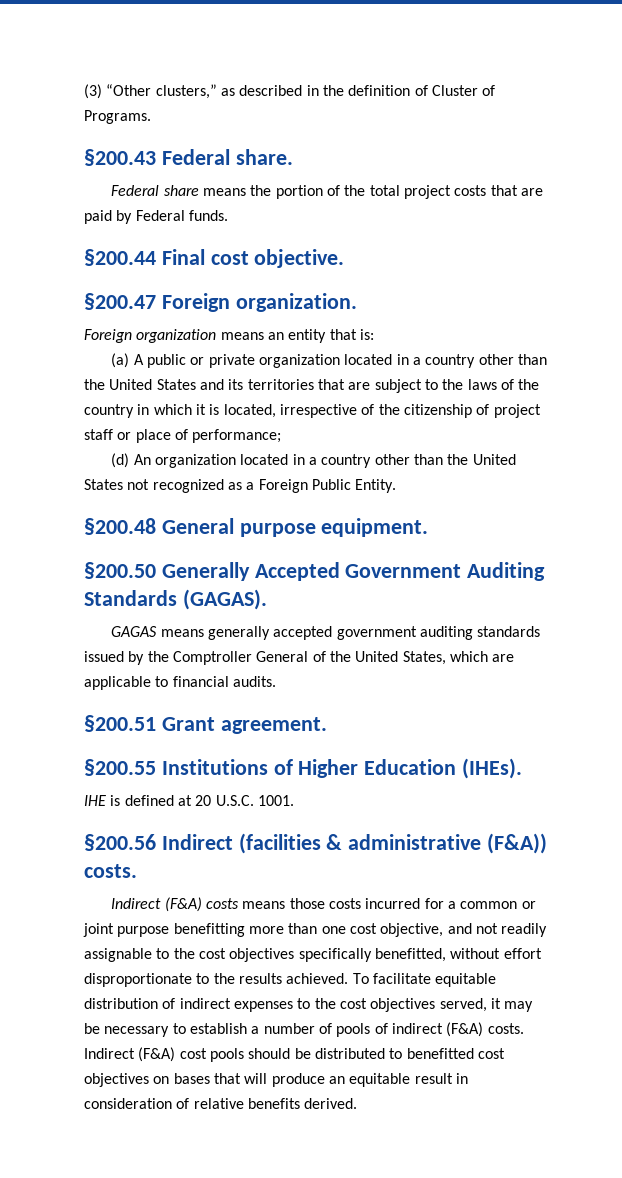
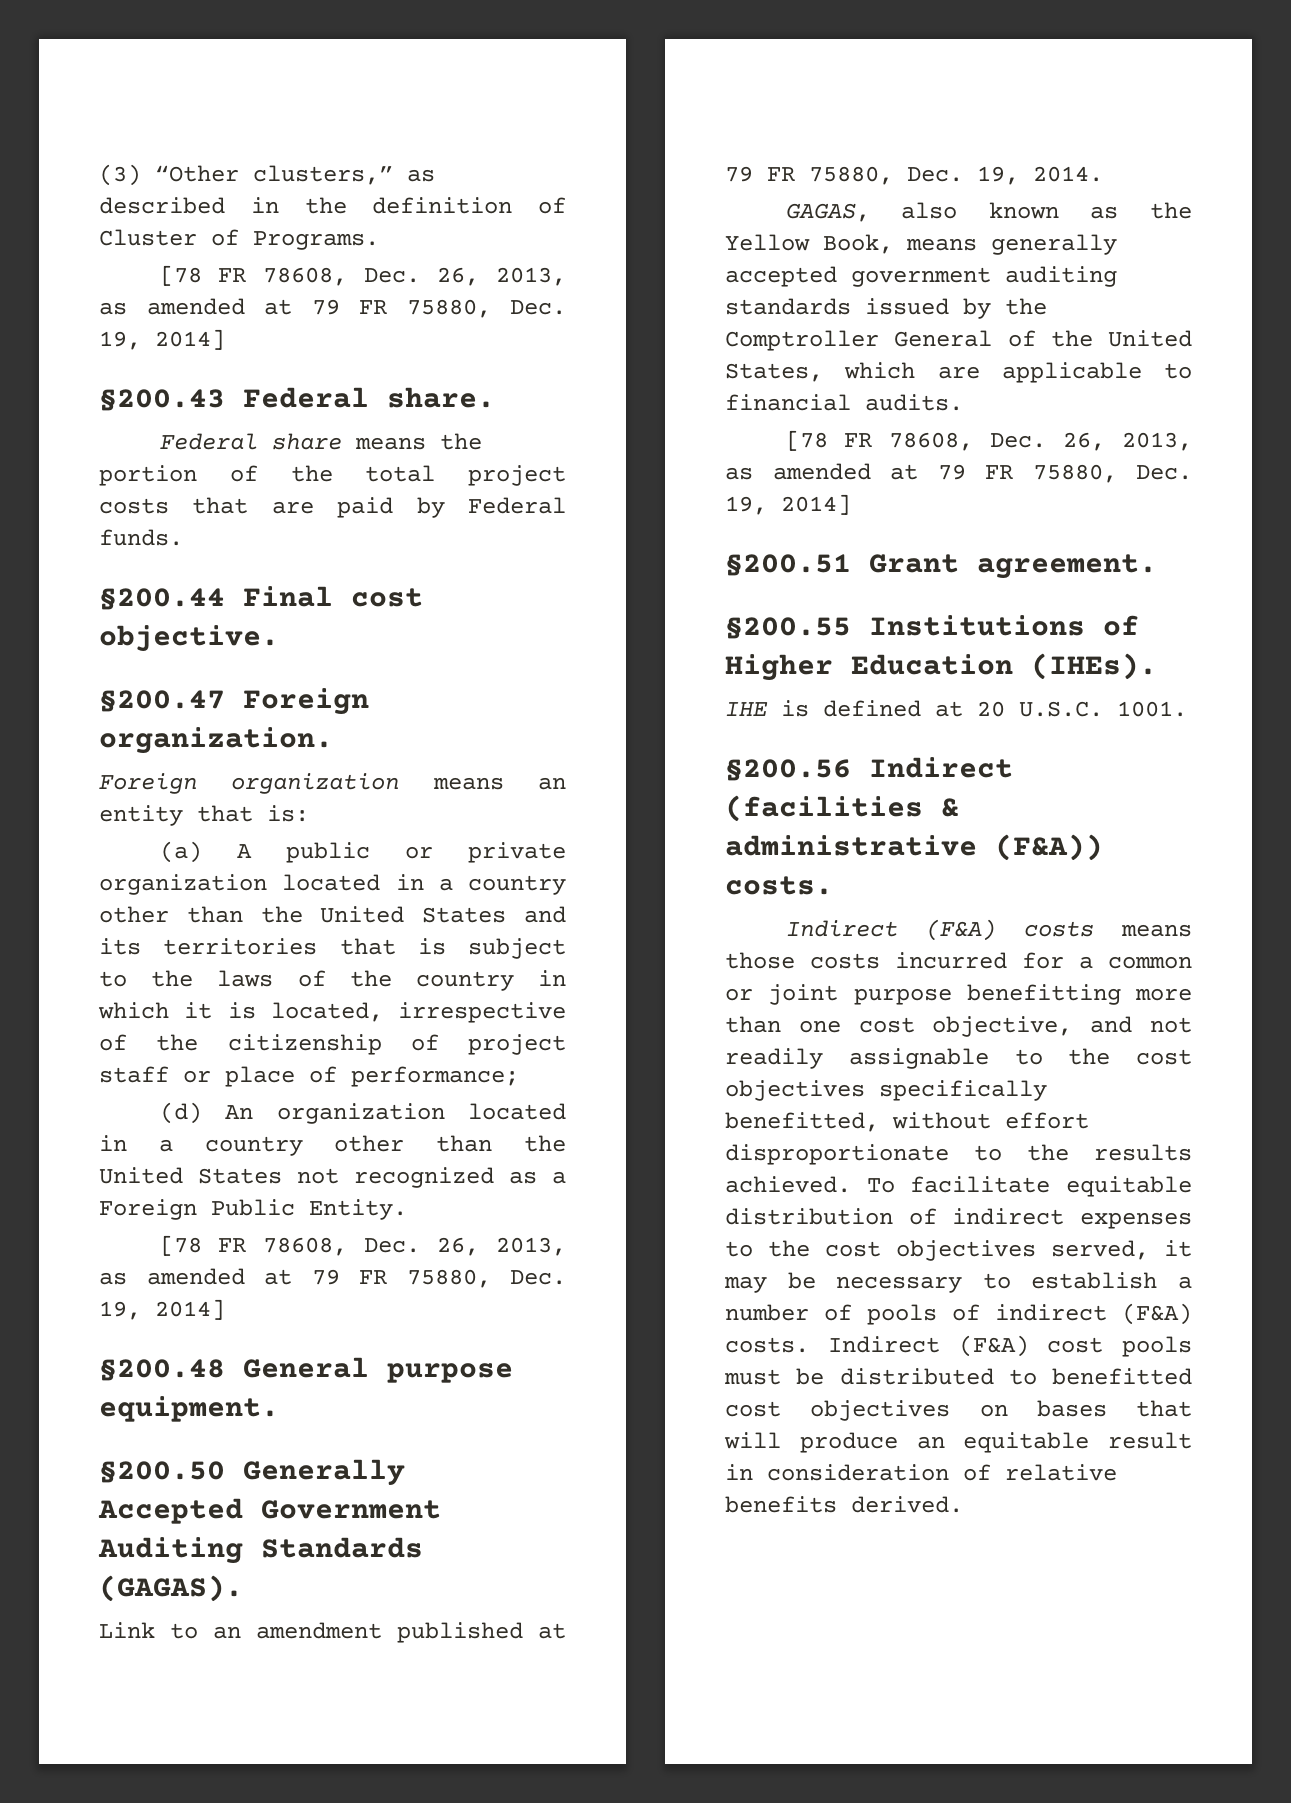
(151, 117) none -> [159,265,566,286] [99,298,566,318] [99,329,225,350] // [78 FR 78608, Dec. 26, 2013, as amended at 79 FR 75880, Dec. 19, 2014]
[348,382,371,390] are -> [417,938,446,955] is
(397, 486) none -> [159,1235,566,1256] [99,1268,566,1288] [99,1299,225,1320] // [78 FR 78608, Dec. 26, 2013, as amended at 79 FR 75880, Dec. 19, 2014]
[111,626,158,637] GAGAS -> [99,1622,566,1643] [725,166,1103,185] [785,202,1192,222] [725,234,893,254] Link to an amendment published at 79 FR 75880, Dec. 19, 2014. // GAGAS, also known as the Yellow Book,
(276, 681) none -> [785,430,1192,451] [725,463,1192,483] [725,494,851,515] // [78 FR 78608, Dec. 26, 2013, as amended at 79 FR 75880, Dec. 19, 2014]
[248,1048,291,1059] should -> [724,1369,781,1385] must

